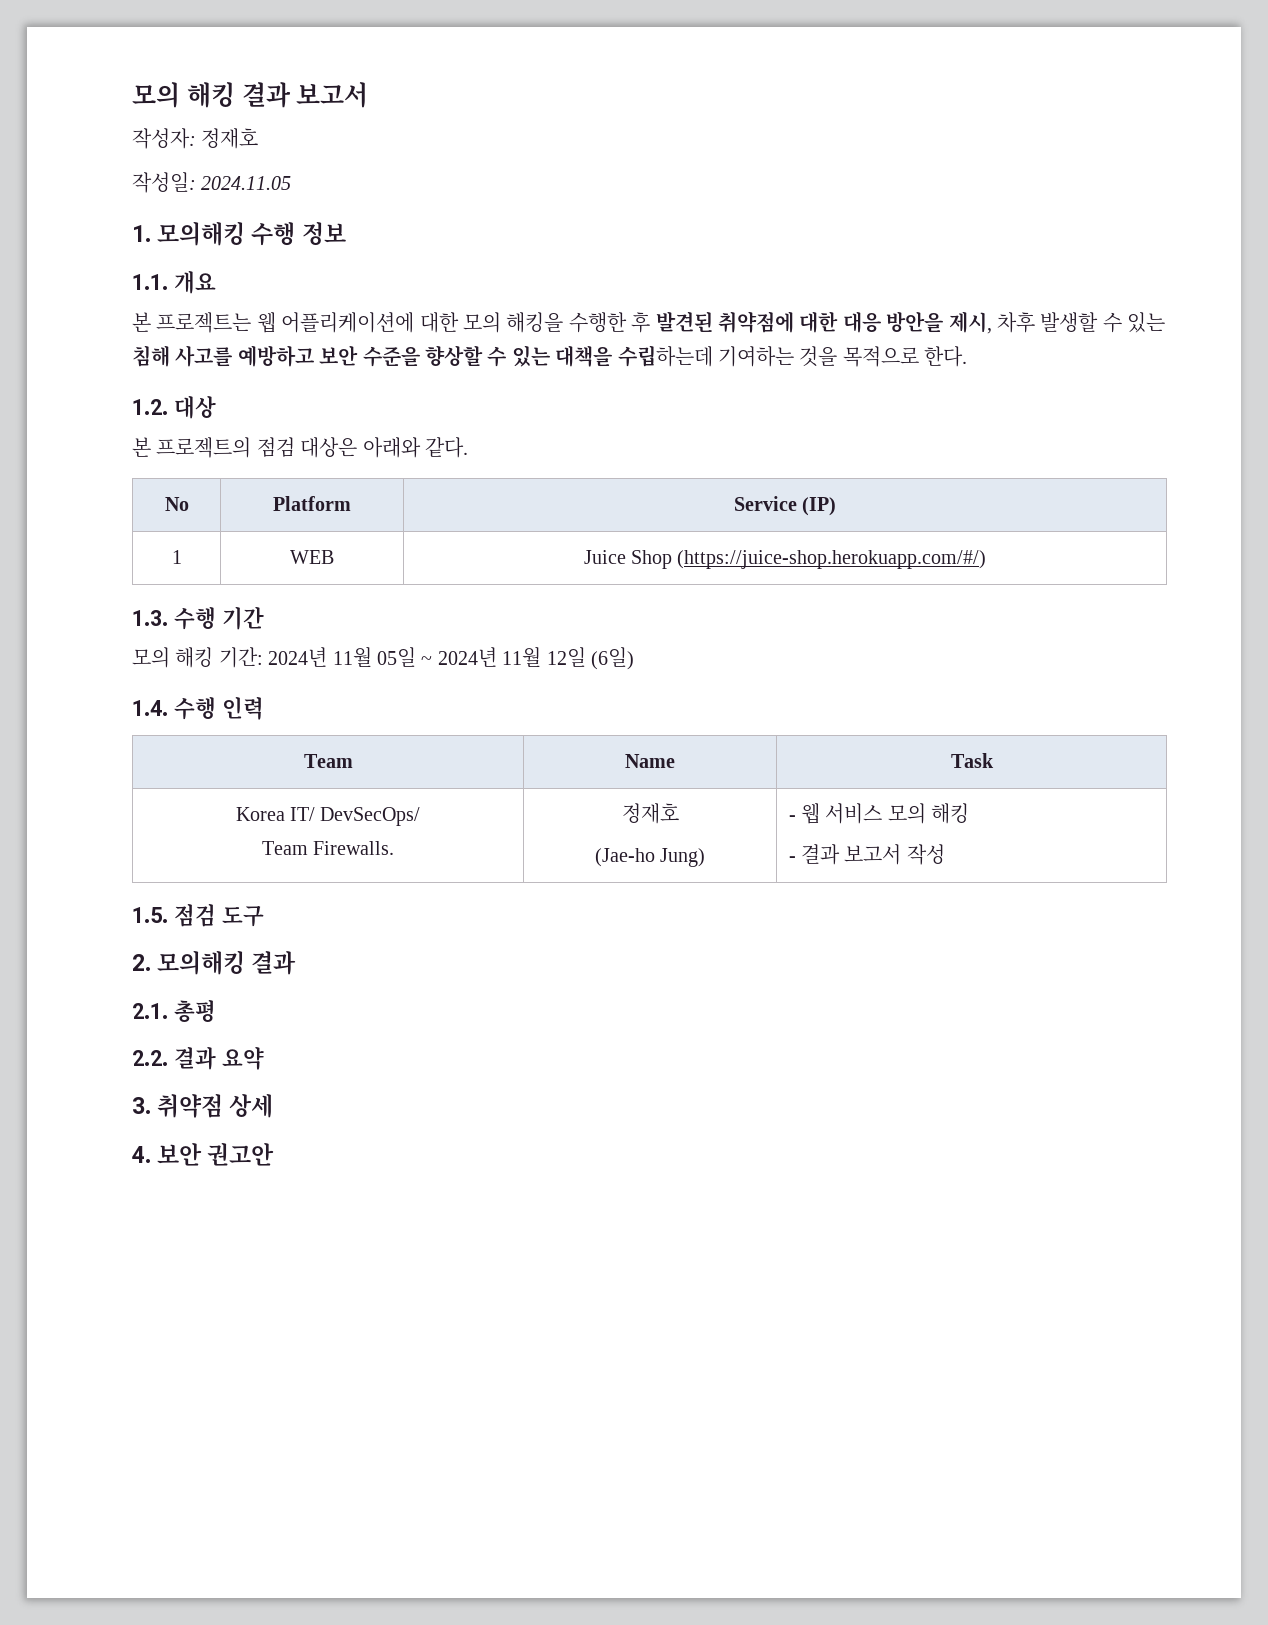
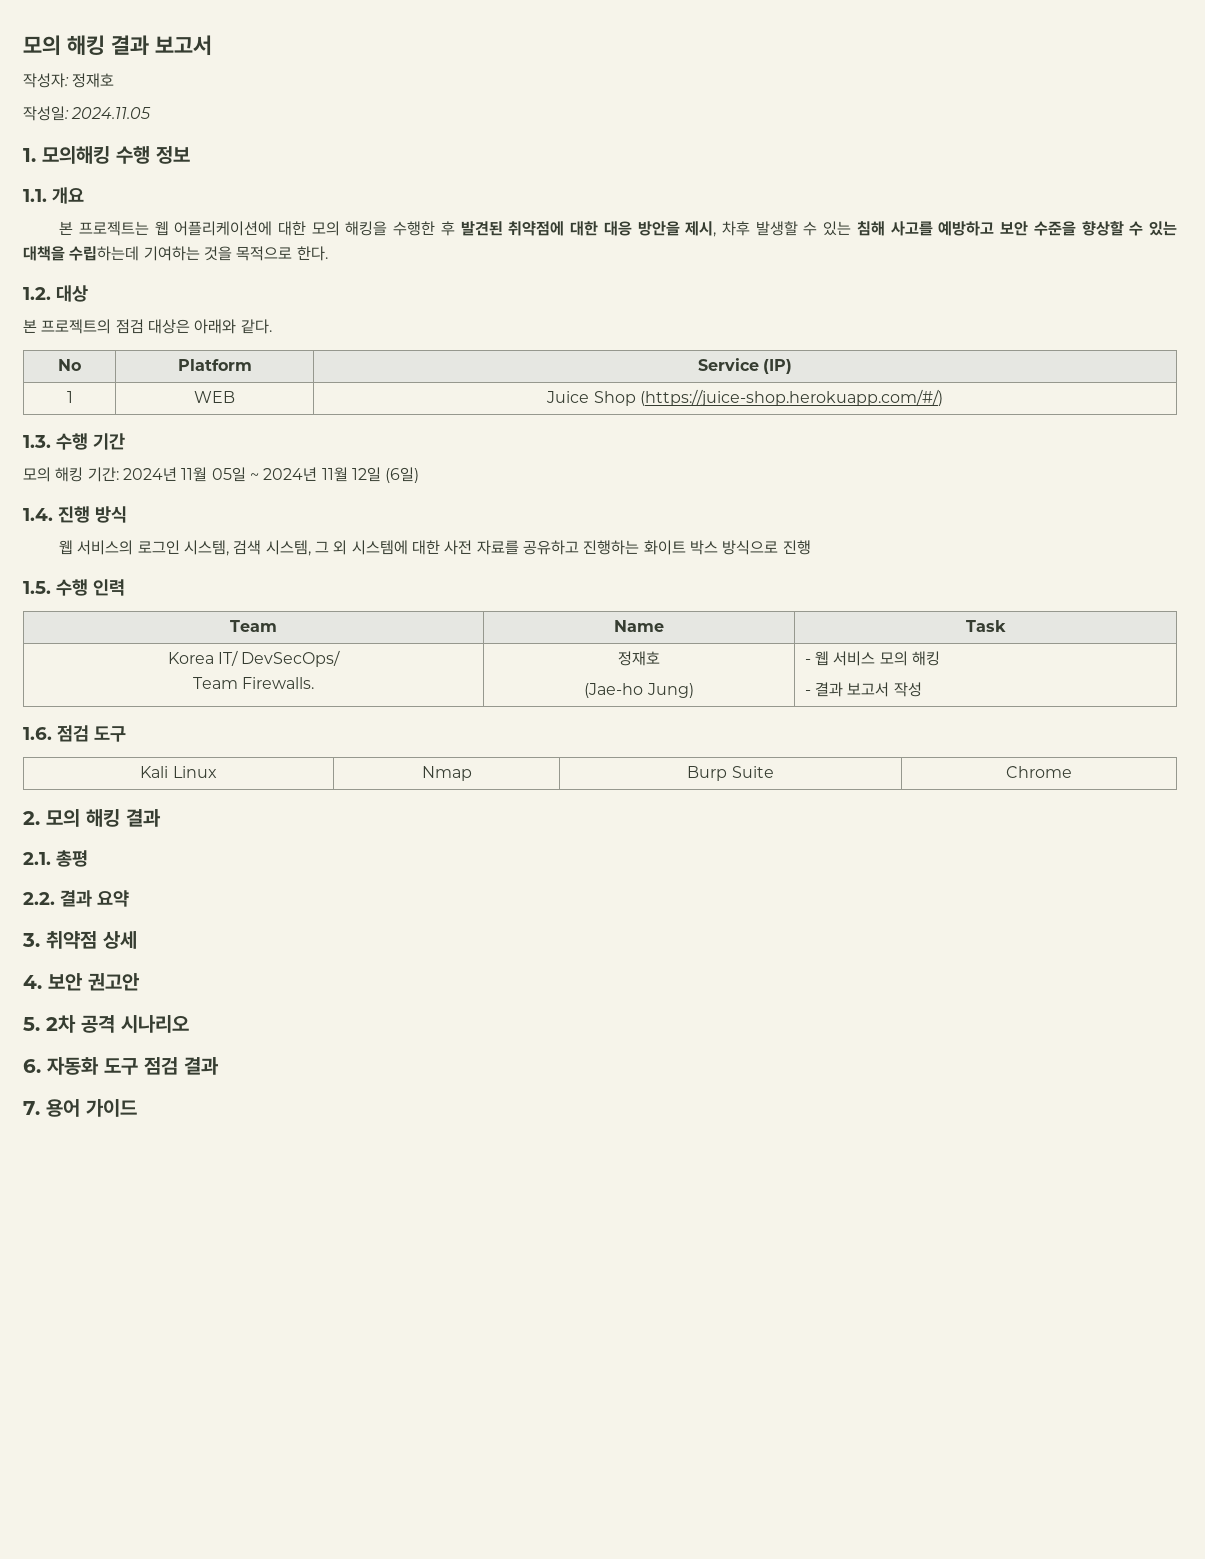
(168, 708) none -> [58,506,127,523] [59,540,811,556] [23,581,51,594] 진행 방식 // 웹 서비스의 로그인 시스템, 검색 시스템, 그 외 시스템에 대한 사전 자료를 공유하고 진행하는 화이트 박스 방식으로 진행 // 1.5.
[132,907,168,923] 1.5. -> [23,727,52,740] 1.6.
(264, 916) none -> [140,766,217,778] [421,766,472,781] [687,766,774,781] [1006,766,1072,778] // Kali Linux | Nmap | Burp Suite | Chrome
[157,951,246,975] 모의해킹 -> [46,809,120,827] 모의 해킹
(275, 1154) none -> [23,1015,189,1033] [23,1057,219,1075] [23,1099,137,1117] // 5. 2차 공격 시나리오 // 6. 자동화 도구 점검 결과 // 7. 용어 가이드

